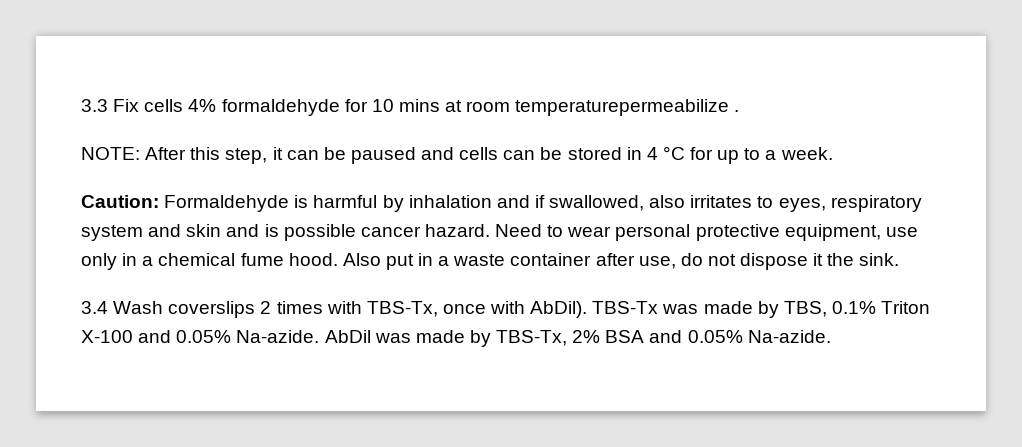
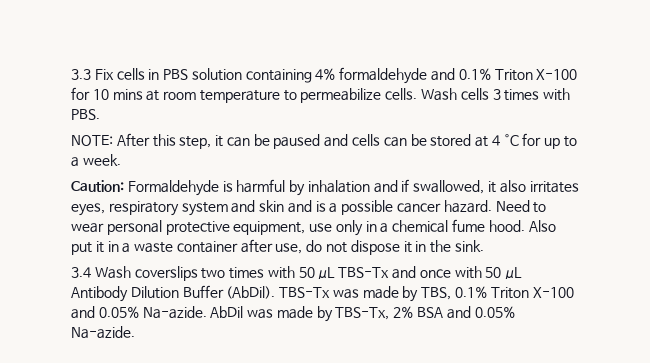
[188,99,340,116] 4% formaldehyde -> [148,67,578,84] in PBS solution containing 4% formaldehyde and 0.1% Triton X-100
[515,99,740,116] temperaturepermeabilize . -> [199,88,571,103] [71,109,100,120] temperature to permeabilize cells. Wash cells 3 times with PBS.
[626,147,642,160] in -> [475,136,489,147] at
(645, 203) none -> [488,181,497,193] it
[757,196,774,208] to -> (579, 187) none
(279, 230) none -> [329,203,338,213] a
(414, 262) none -> [95,241,104,253] it
(824, 259) none -> [415,241,427,252] in
[260,301,588,318] 2 times with TBS-Tx, once with AbDil). -> [201,266,523,279] [71,285,276,302] two times with 50 μL TBS-Tx and once with 50 μL Antibody Dilution Buffer (AbDil).

